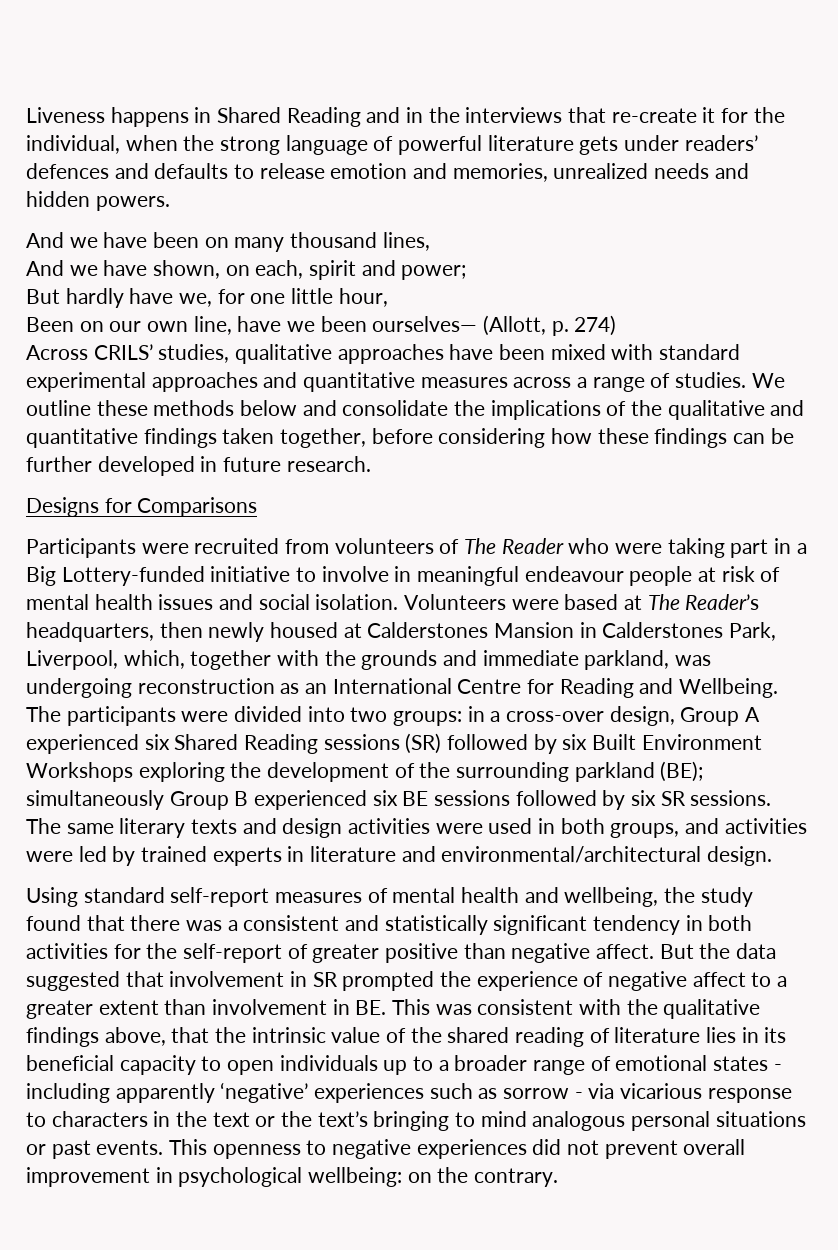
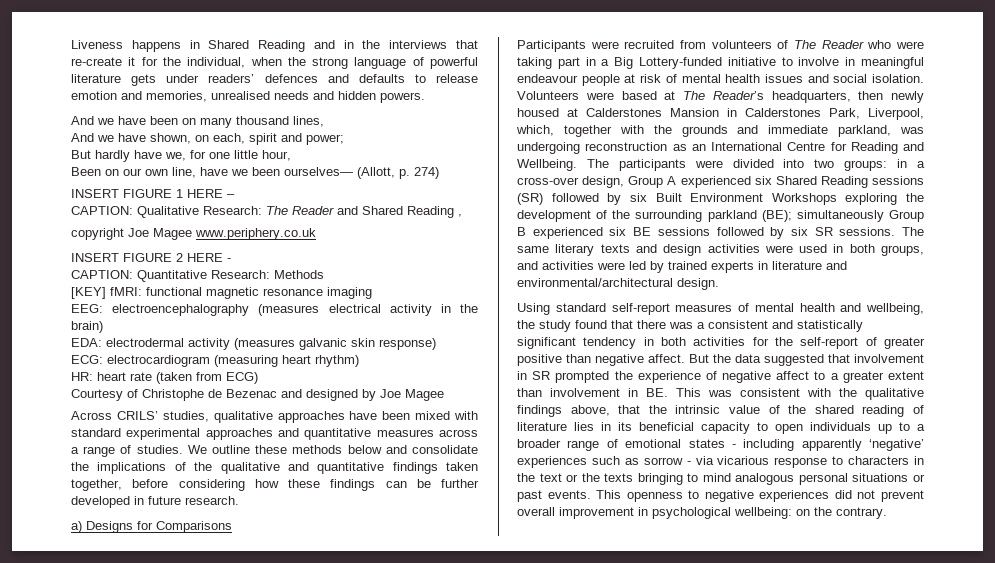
[553,163,649,179] unrealized -> [211,91,270,100] unrealised
(617, 325) none -> [71,189,235,198] [71,206,462,218] [71,228,316,240] [71,253,231,262] [71,270,324,282] [71,287,372,299] [71,304,479,316] [71,321,103,333] [71,338,436,350] [71,355,359,367] [71,372,258,384] [71,389,444,401] // INSERT FIGURE 1 HERE – // CAPTION: Qualitative Research: The Reader and Shared Reading , // copyright Joe Magee www.periphery.co.uk // INSERT FIGURE 2 HERE - // CAPTION: Quantitative Research: Methods // [KEY] fMRI: functional magnetic resonance imaging // EEG: electroencephalography (measures electrical activity in the brain) // EDA: electrodermal activity (measures galvanic skin response) // ECG: electrocardiogram (measuring heart rhythm) // HR: heart rate (taken from ECG) // Courtesy of Christophe de Bezenac and designed by Joe Magee
(371, 464) none -> [71,521,82,533] a)
[317,1111,368,1127] text’s -> [604,473,634,482] texts

